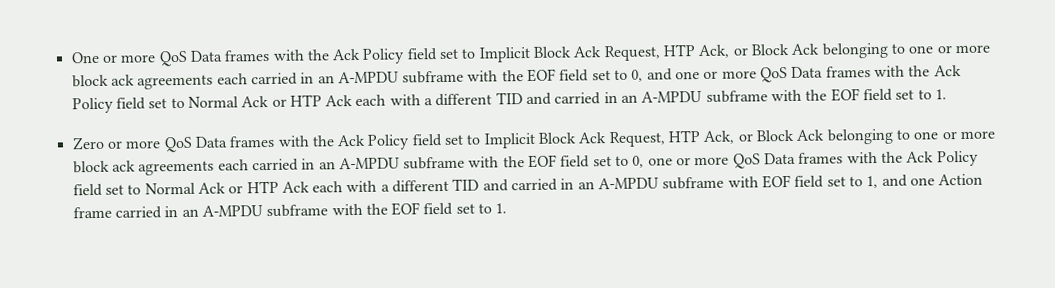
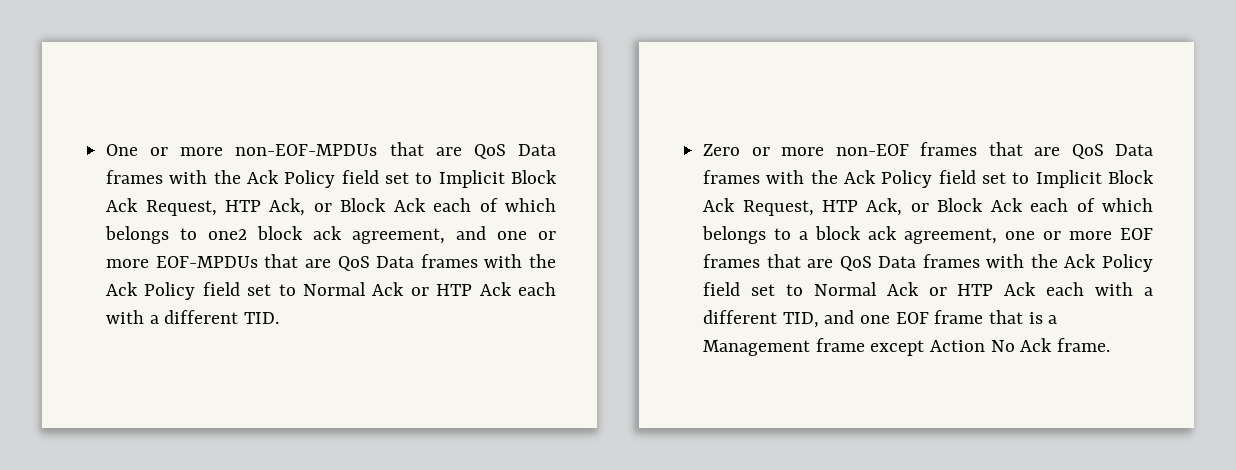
(157, 58) none -> [235,142,462,156] non-EOF-MPDUs that are
[821,42,990,59] [71,68,644,90] belonging to one or more block ack agreements each carried in an A-MPDU subframe with the EOF field set to 0, -> [433,198,556,212] [105,226,446,244] each of which belongs to one2 block ack agreement,
(757, 74) none -> [155,254,331,268] EOF-MPDUs that are
[495,88,947,106] TID and carried in an A-MPDU subframe with the EOF field set to 1. -> [244,312,280,324] TID.
(162, 144) none -> [835,142,1061,156] non-EOF frames that are
[826,128,995,145] [72,154,730,176] belonging to one or more block ack agreements each carried in an A-MPDU subframe with the EOF field set to 0, one or more -> [1030,198,1153,212] [702,226,1153,244] [703,254,834,268] each of which belongs to a block ack agreement, one or more EOF frames that are
[452,173,984,192] [72,202,508,219] TID and carried in an A-MPDU subframe with EOF field set to 1, and one Action frame carried in an A-MPDU subframe with the EOF field set to 1. -> [782,310,1058,328] [703,338,1111,356] TID, and one EOF frame that is a Management frame except Action No Ack frame.

